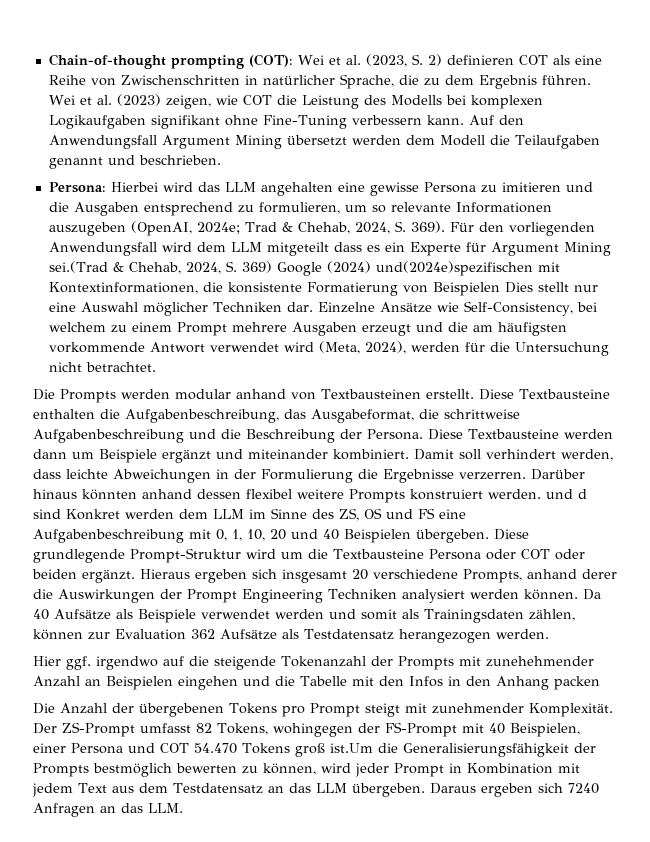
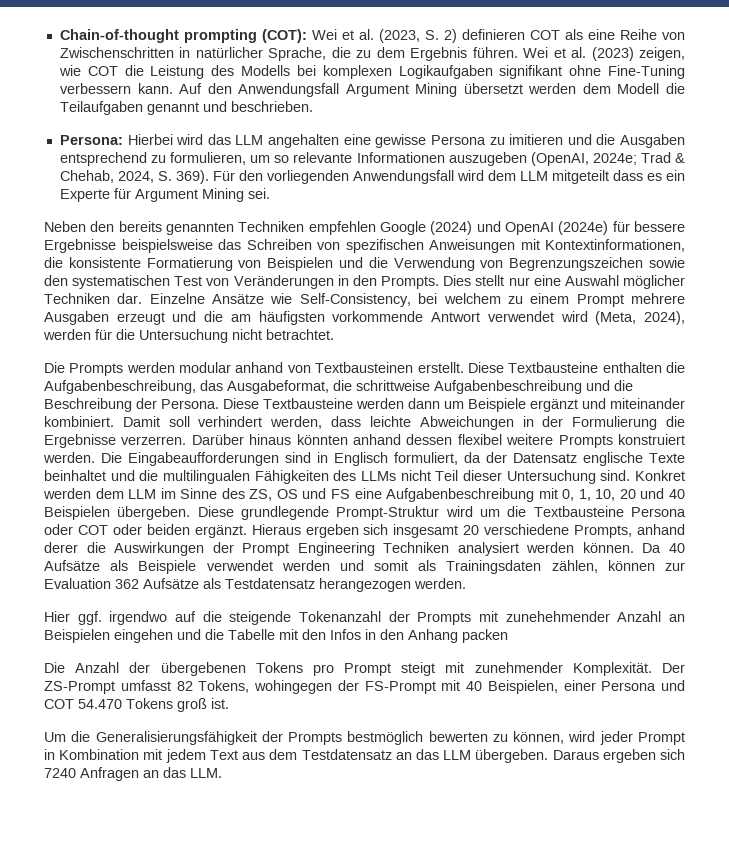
[48,261,533,276] sei.(Trad & Chehab, 2024, S. 369) Google (2024) und(2024e)spezifischen -> [247,188,270,199] [44,221,685,235] [44,239,515,253] sei. // Neben den bereits genannten Techniken empfehlen Google (2024) und OpenAI (2024e) für bessere Ergebnisse beispielsweise das Schreiben von spezifischen Anweisungen
(500, 289) none -> [339,257,685,271] [44,275,440,289] und die Verwendung von Begrenzungszeichen sowie den systematischen Test von Veränderungen in den Prompts.
[546,489,587,499] [33,509,61,519] und d sind -> [101,452,685,466] [44,470,631,484] Die Eingabeaufforderungen sind in Englisch formuliert, da der Datensatz englische Texte beinhaltet und die multilingualen Fähigkeiten des LLMs nicht Teil dieser Untersuchung sind.
[329,743,373,753] ist.Um -> [211,698,229,709] [44,732,66,742] ist. // Um

